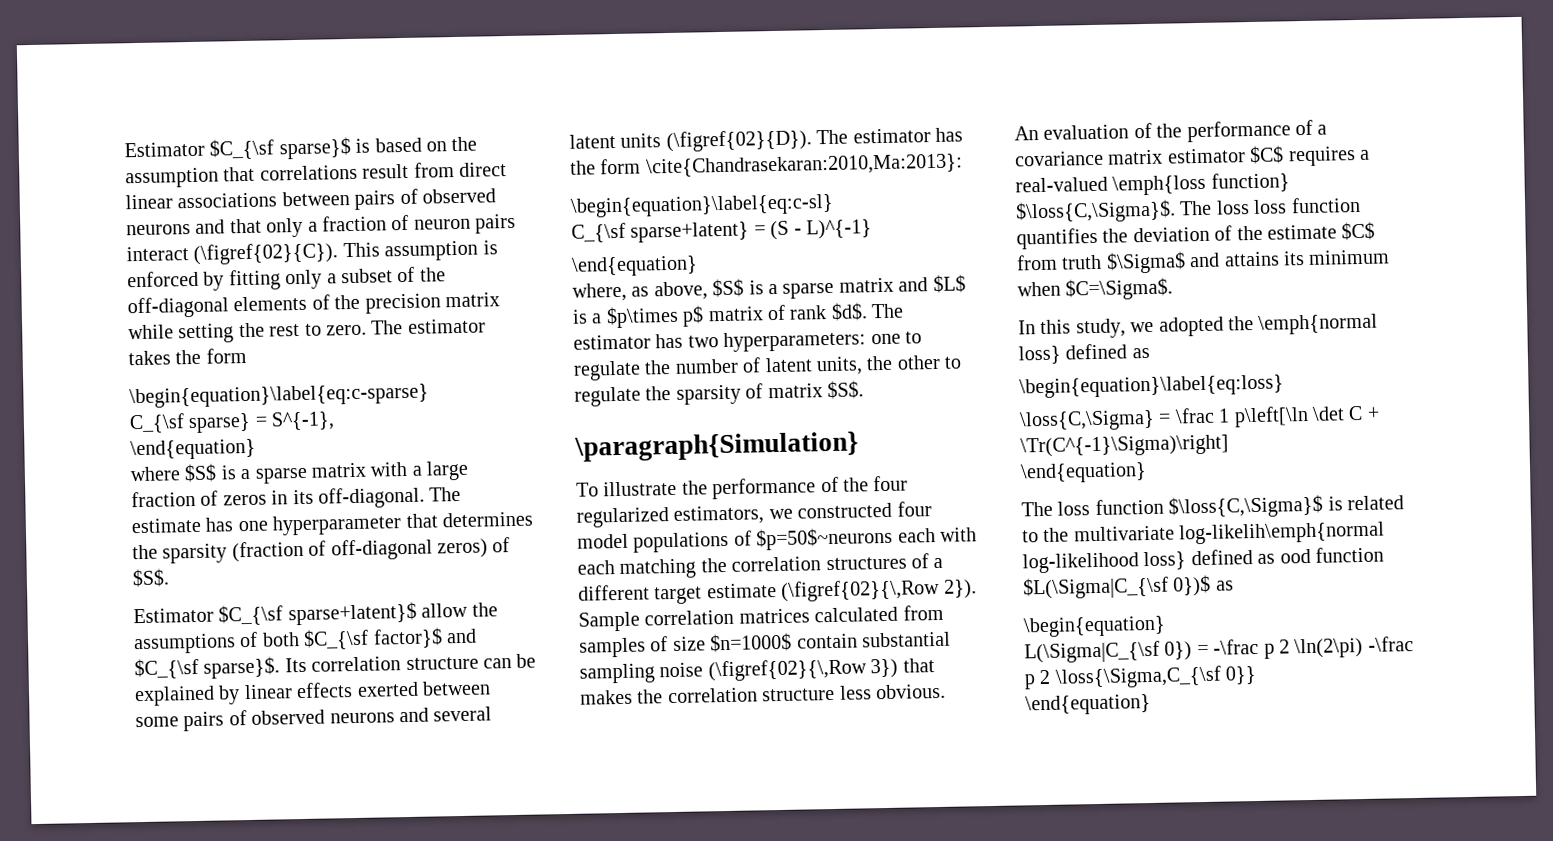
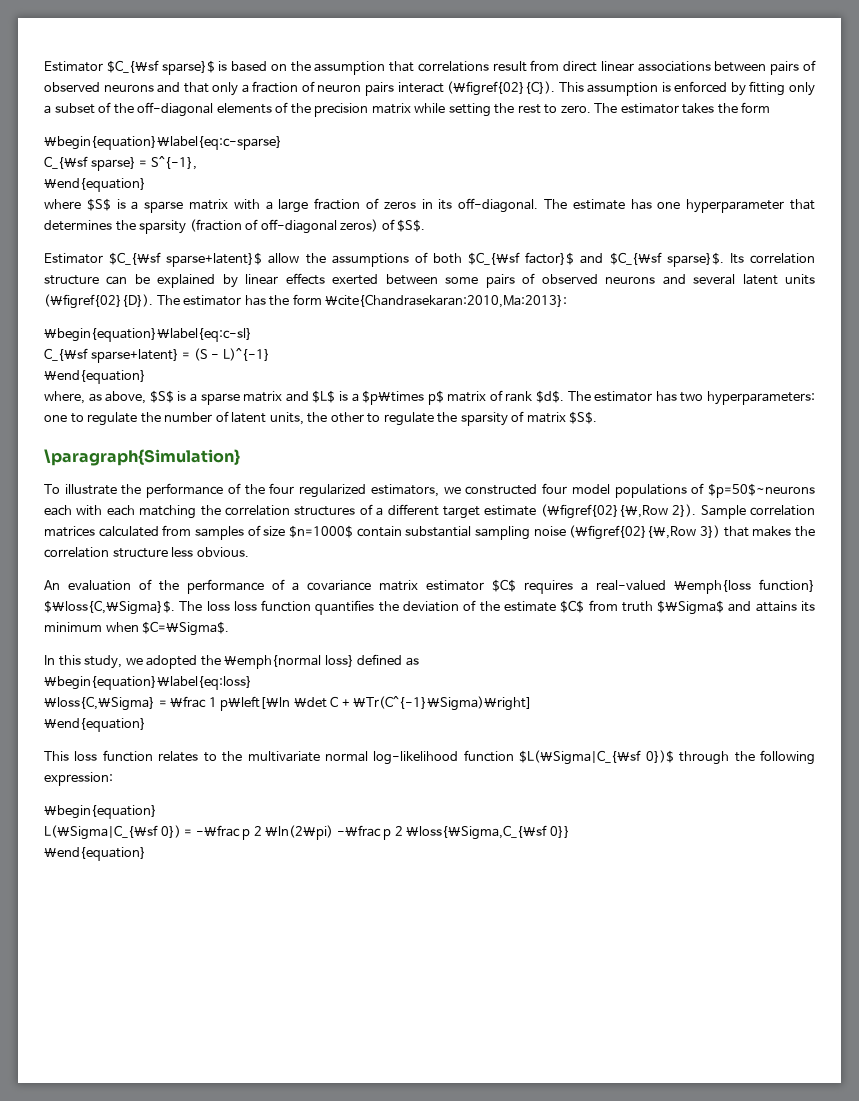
[1021,494,1404,519] [1022,521,1386,545] [1022,546,1384,574] [1023,574,1234,600] The loss function $\loss{C,\Sigma}$ is related to the multivariate log-likelih\emph{normal log-likelihood loss} defined as ood function $L(\Sigma|C_{\sf 0})$ as -> [44,750,816,765] [44,772,113,786] This loss function relates to the multivariate normal log-likelihood function $L(\Sigma|C_{\sf 0})$ through the following expression:

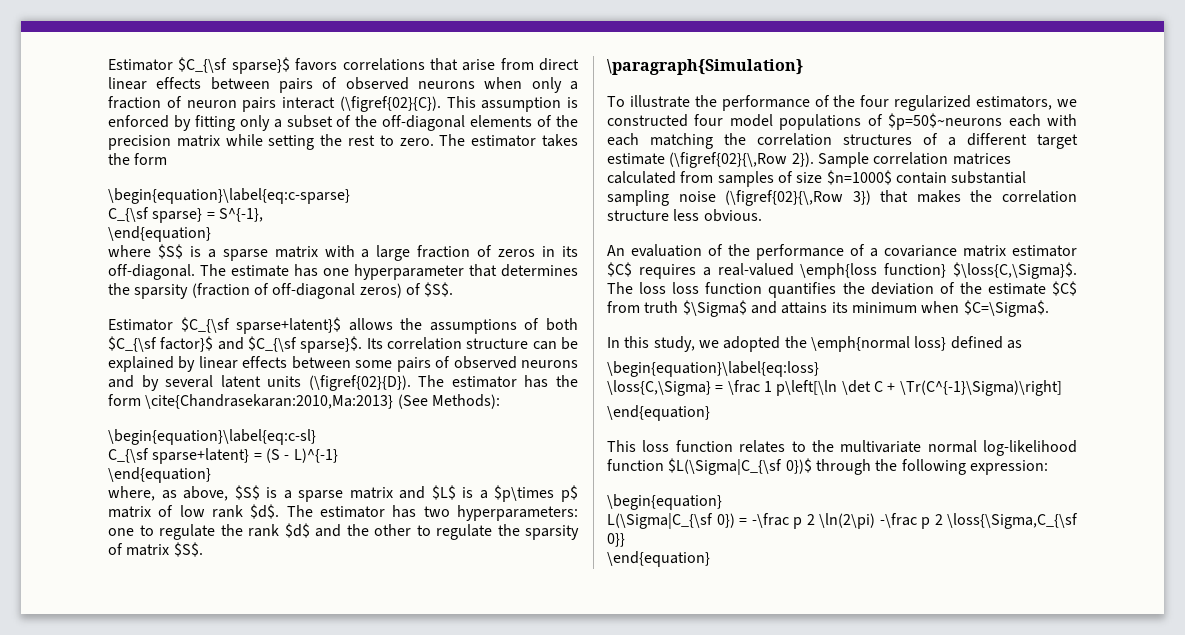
[218,61,527,75] is based on the assumption that correlations result -> [295,58,496,71] favors correlations that arise
[637,61,711,72] associations -> [156,77,202,89] effects
[157,82,209,93] and that -> [484,77,523,89] when
[268,253,300,264] allow -> [348,318,393,331] allows
[332,274,379,285] exerted -> (288, 362) none
(686, 279) none -> [141,375,159,391] by
[325,294,568,308] \cite{Chandrasekaran:2010,Ma:2013}: -> [145,394,500,409] \cite{Chandrasekaran:2010,Ma:2013} (See Methods):
(503, 395) none -> [179,505,205,517] low
[164,411,304,425] number of latent units, -> [248,523,341,538] rank $d$ and

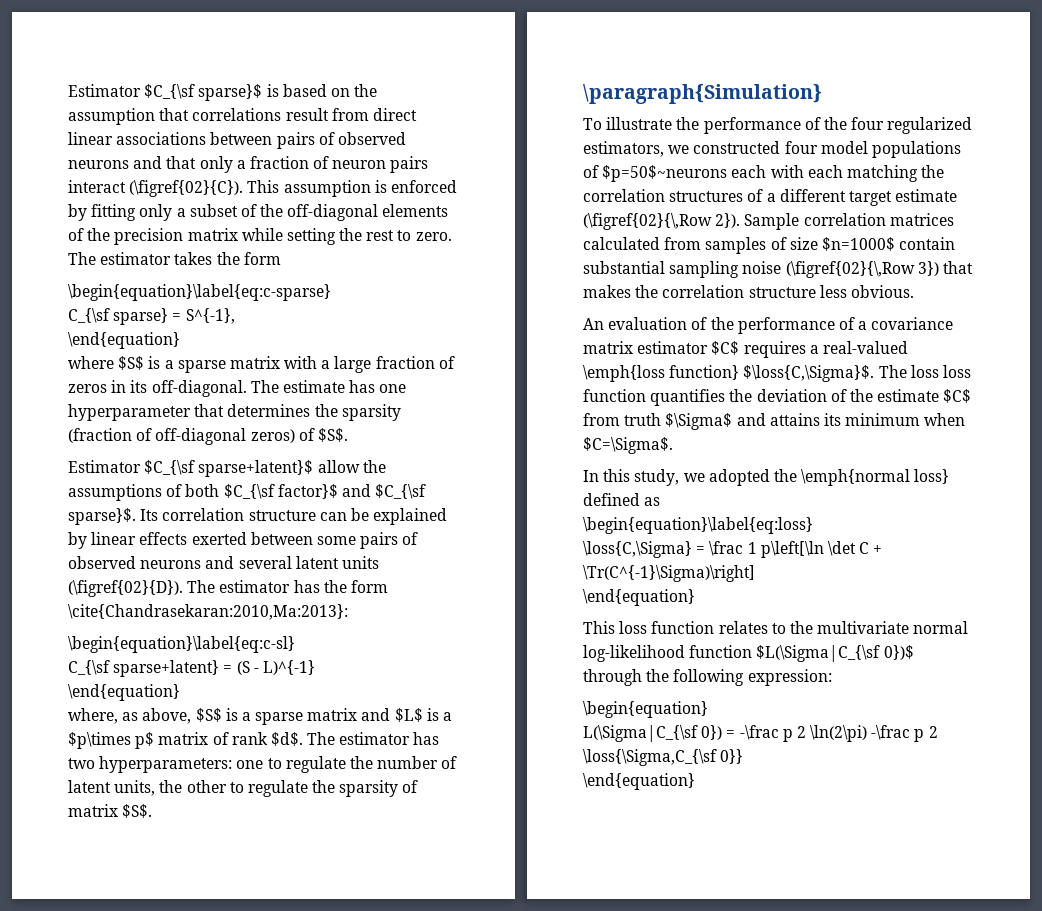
[295,58,496,71] favors correlations that arise -> [266,84,378,97] [68,108,329,125] is based on the assumption that correlations result
[156,77,202,89] effects -> [116,132,207,145] associations
[484,77,523,89] when -> [133,156,197,169] and that
[348,318,393,331] allows -> [317,460,360,473] allow
(288, 362) none -> [191,532,247,545] exerted
[141,375,159,391] by -> (235, 562) none
[145,394,500,409] \cite{Chandrasekaran:2010,Ma:2013} (See Methods): -> [68,604,348,620] \cite{Chandrasekaran:2010,Ma:2013}:
[179,505,205,517] low -> (229, 738) none
[248,523,341,538] rank $d$ and -> [377,756,458,769] [68,780,156,796] number of latent units,

